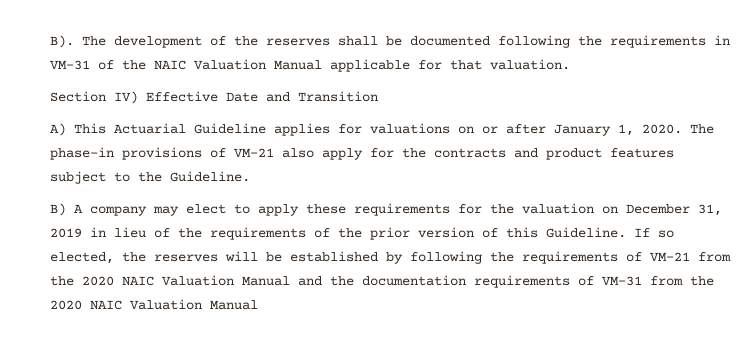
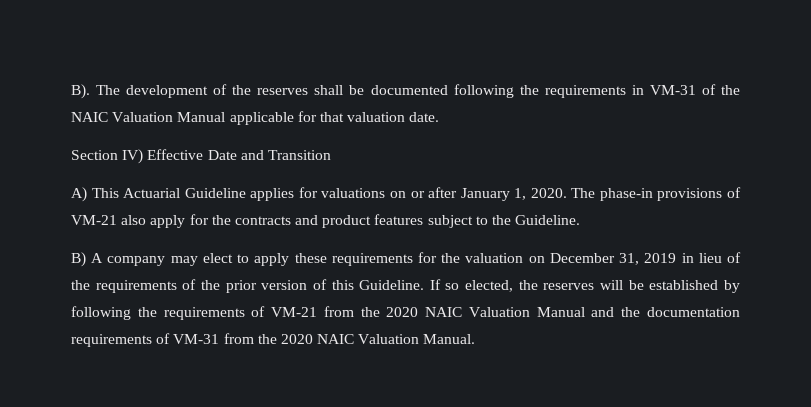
[490,59,570,70] valuation. -> [347,112,440,122] valuation date.
[210,300,258,310] Manual -> [423,334,476,344] Manual.

